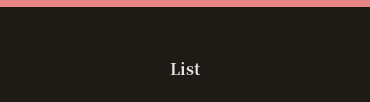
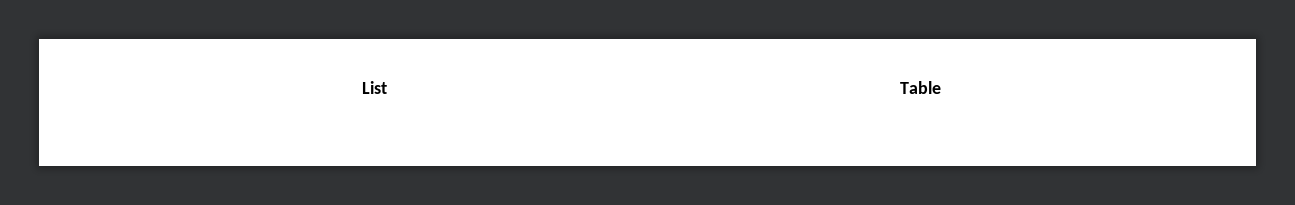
(201, 68) none -> [900,81,941,94] // Table

